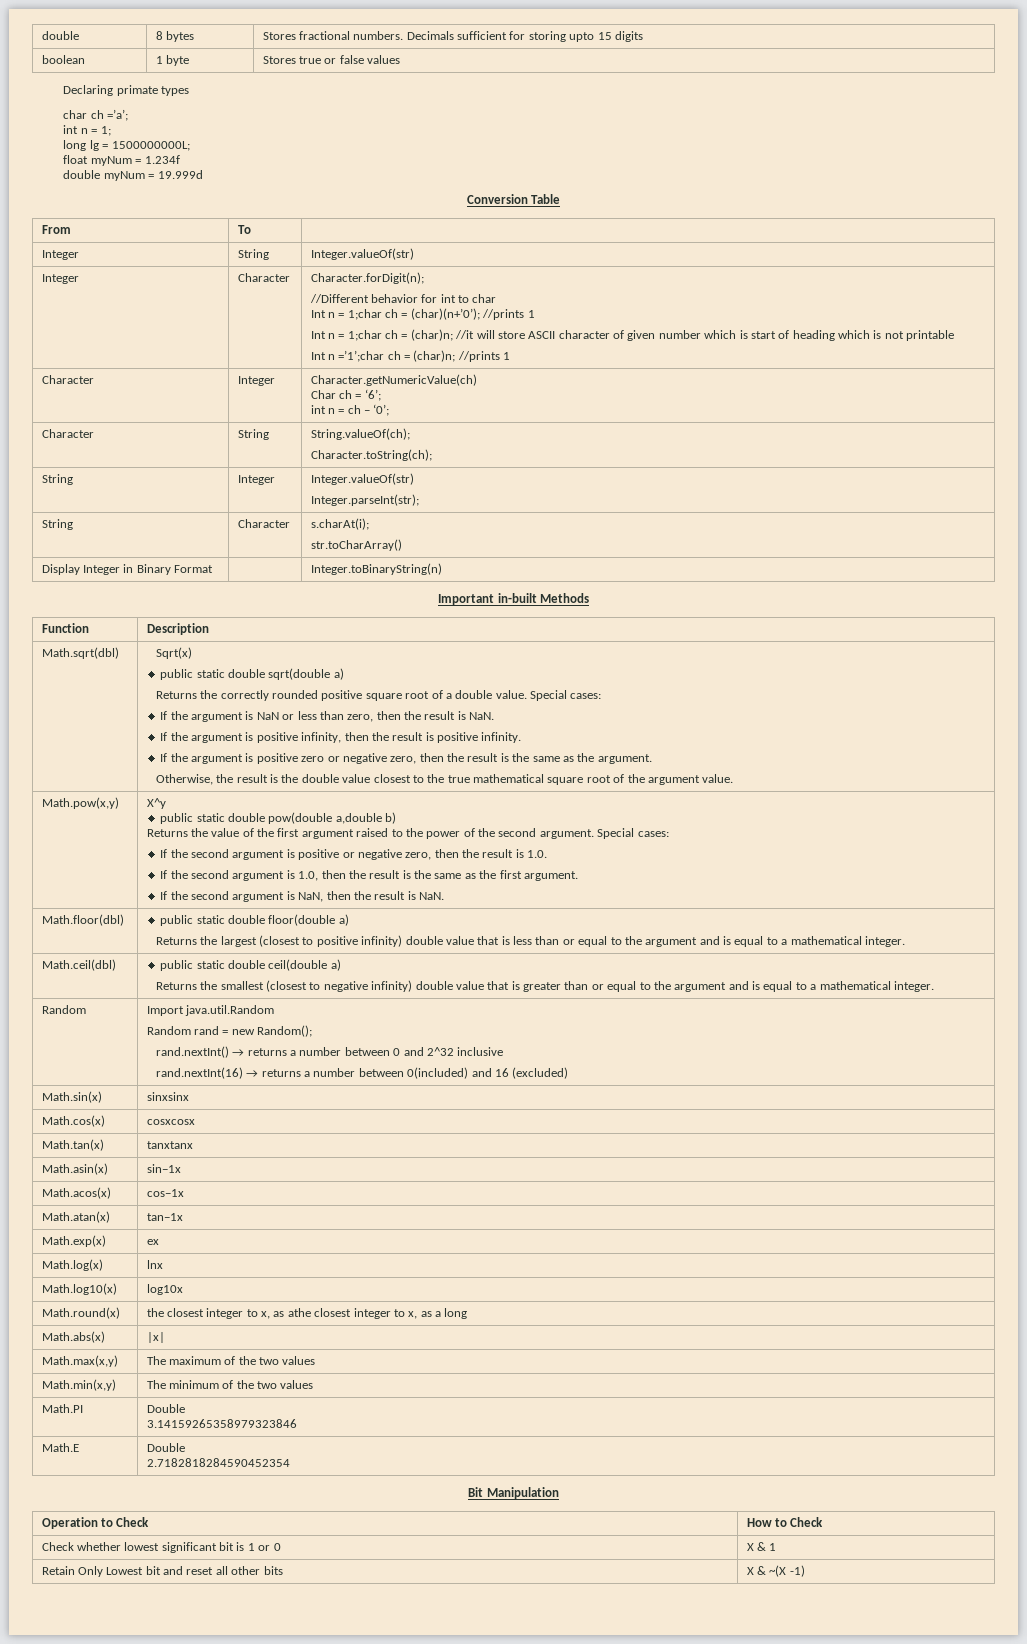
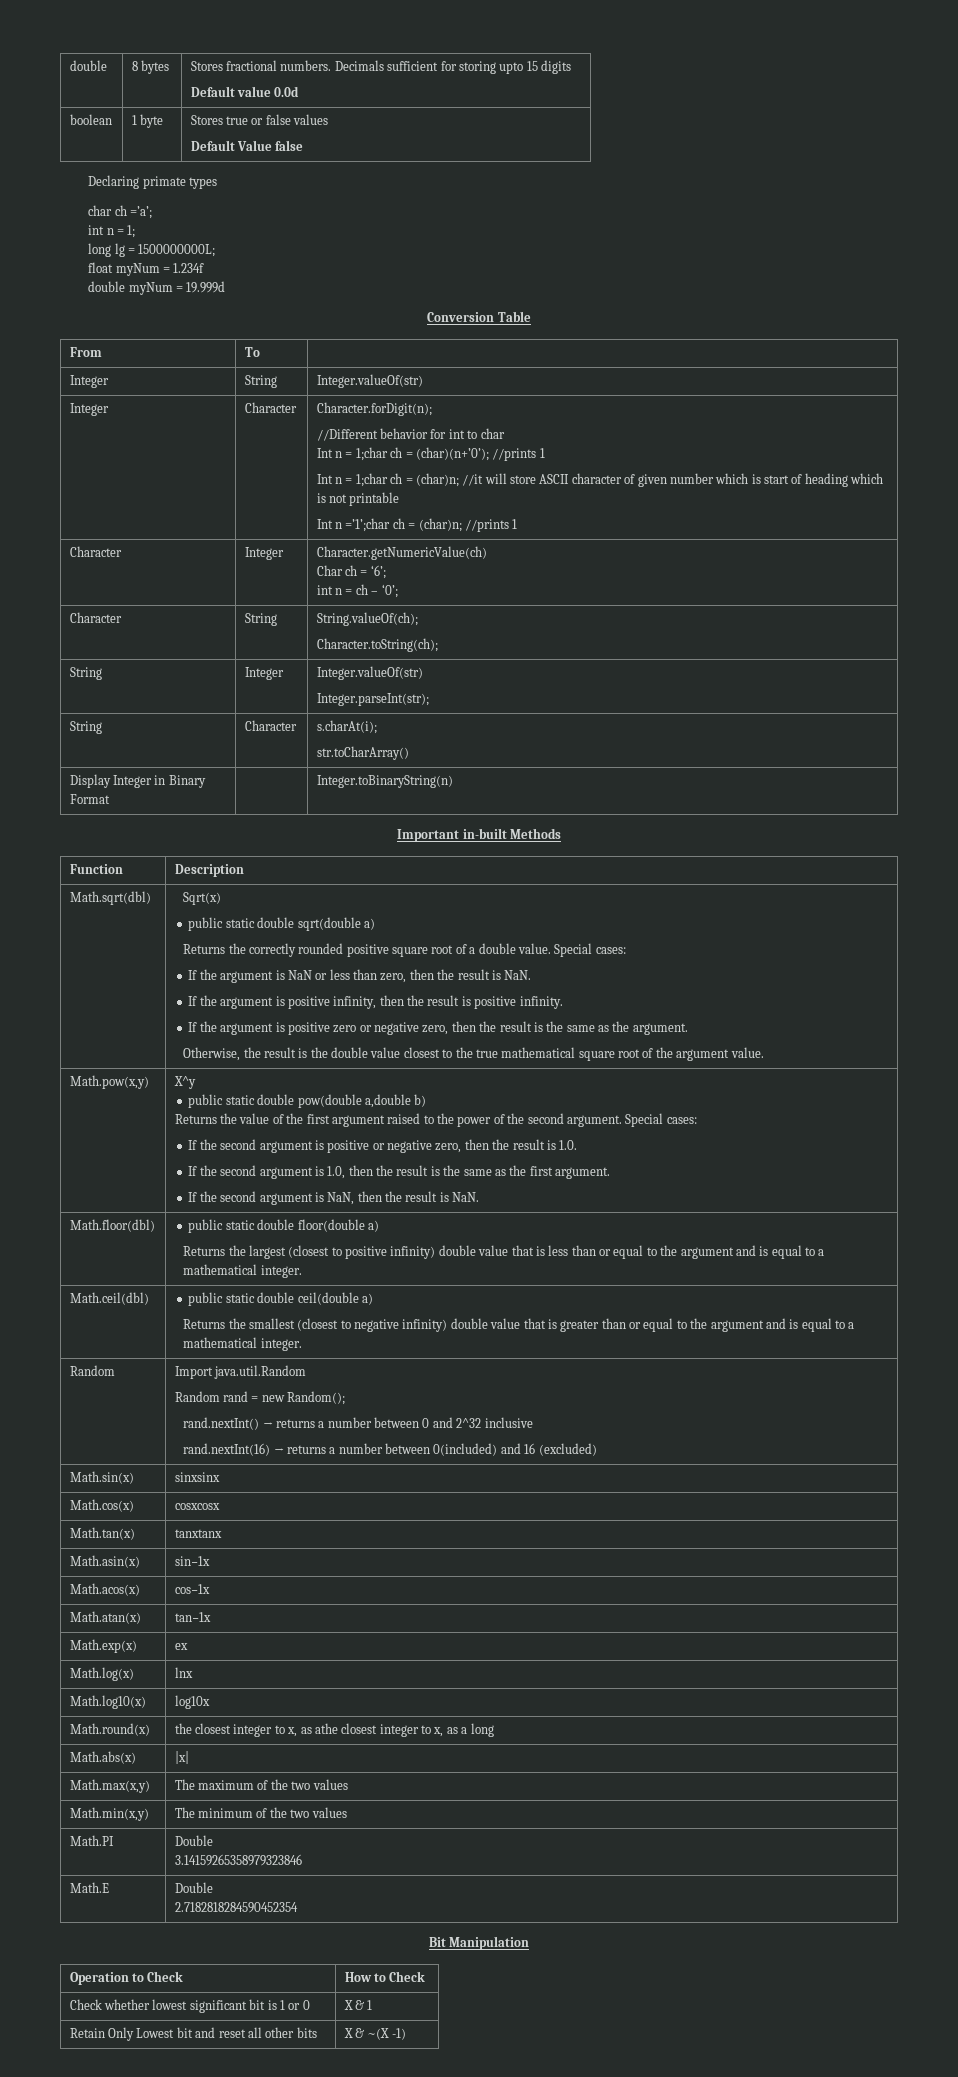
(643, 36) none -> [190,86,300,97] // Default value 0.0d
(401, 59) none -> [190,140,304,151] // Default Value false

